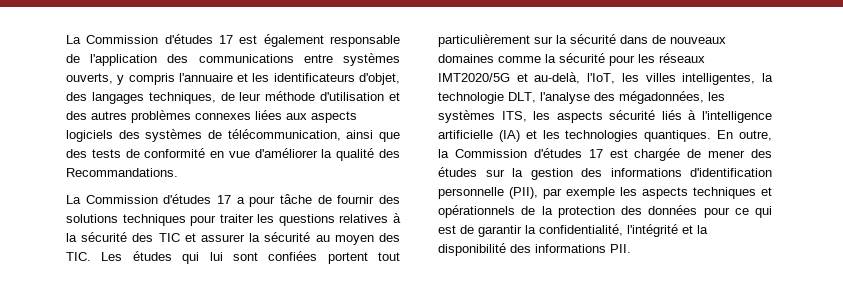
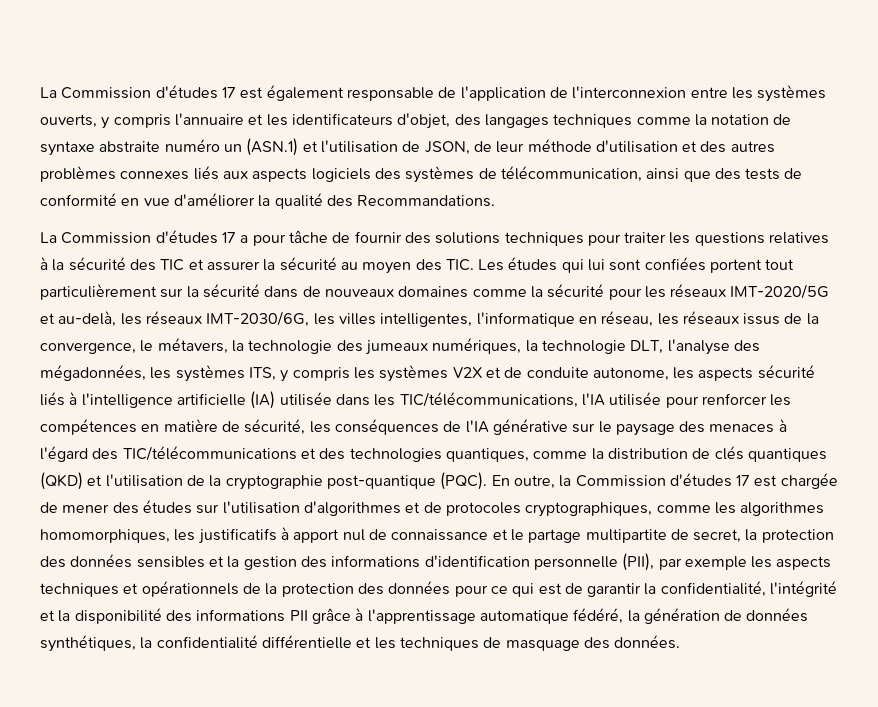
[167,54,333,63] des communications entre -> [549,86,753,99] de l'interconnexion entre les
[148,92,216,104] techniques, -> [553,114,792,128] [40,138,470,156] techniques comme la notation de syntaxe abstraite numéro un (ASN.1) et l'utilisation de JSON,
[255,110,282,120] liées -> [193,166,219,180] liés
[438,73,510,82] IMT2020/5G -> [730,284,830,299] IMT-2020/5G
[587,73,756,85] l'IoT, les villes intelligentes, -> [120,311,819,327] [40,338,522,355] les réseaux IMT-2030/6G, les villes intelligentes, l'informatique en réseau, les réseaux issus de la convergence, le métavers, la technologie des jumeaux numériques,
(527, 116) none -> [280,365,669,382] y compris les systèmes V2X et de conduite autonome,
[525,130,712,142] et les technologies quantiques. -> [279,392,792,408] [40,419,787,436] [40,446,827,462] [40,472,488,490] utilisée dans les TIC/télécommunications, l'IA utilisée pour renforcer les compétences en matière de sécurité, les conséquences de l'IA générative sur le paysage des menaces à l'égard des TIC/télécommunications et des technologies quantiques, comme la distribution de clés quantiques (QKD) et l'utilisation de la cryptographie post-quantique (PQC).
(505, 173) none -> [222,501,825,517] [40,527,834,544] [40,554,224,568] l'utilisation d'algorithmes et de protocoles cryptographiques, comme les algorithmes homomorphiques, les justificatifs à apport nul de connaissance et le partage multipartite de secret, la protection des données sensibles et
[610,244,631,253] PII. -> [289,608,809,624] [40,635,681,652] PII grâce à l'apprentissage automatique fédéré, la génération de données synthétiques, la confidentialité différentielle et les techniques de masquage des données.

